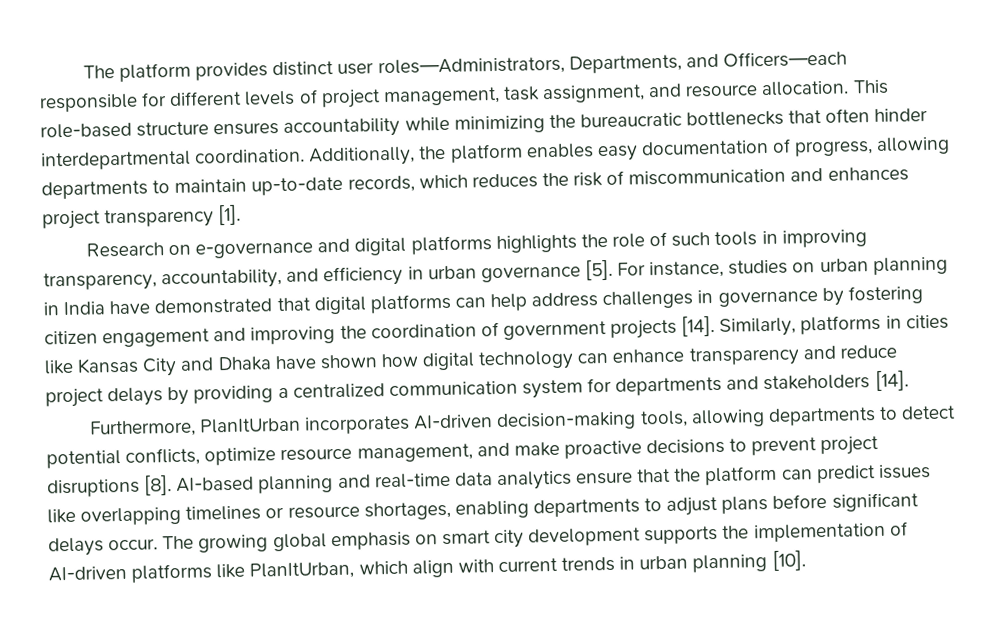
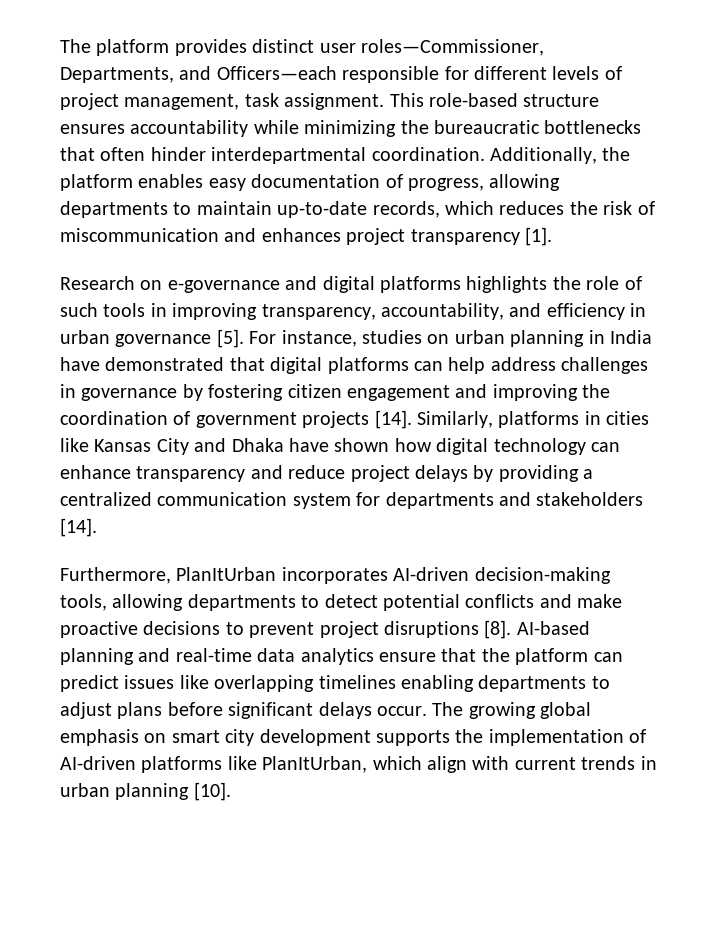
[377,56,565,77] roles—Administrators, -> [361,39,544,56] roles—Commissioner,
[542,80,850,104] assignment, and resource allocation. -> [284,93,385,110] assignment.
[125,443,473,466] conflicts, optimize resource management, -> [465,594,535,608] conflicts
[265,501,451,521] or resource shortages, -> (396, 682) none

